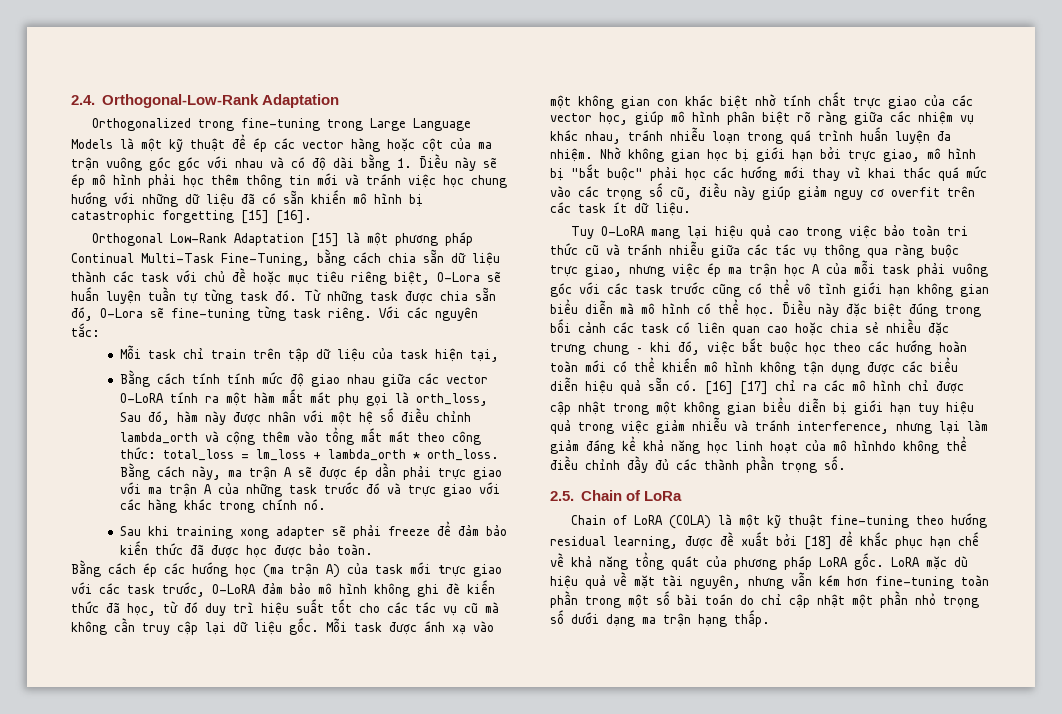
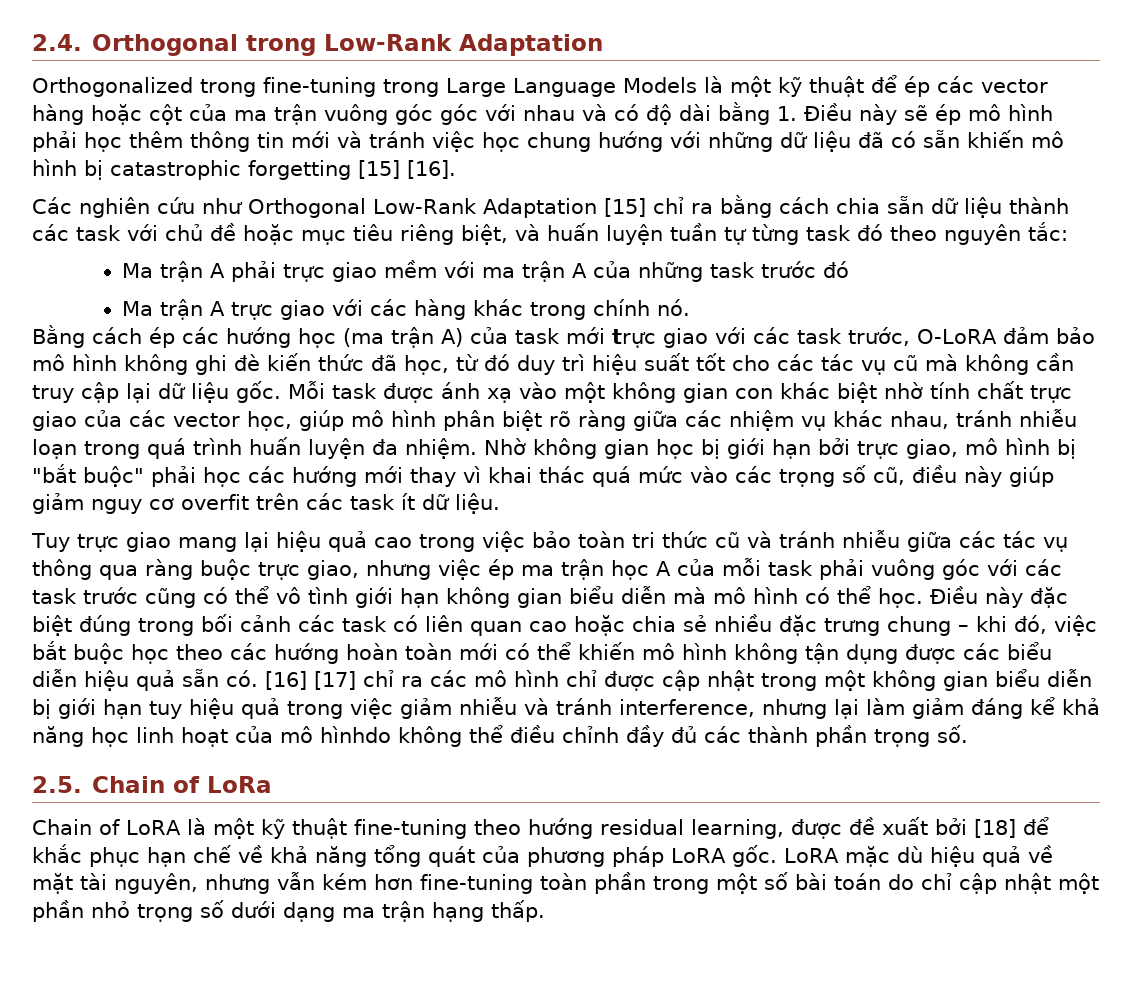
[101,94,259,108] Orthogonal-Low-Rank -> [92,34,453,56] Orthogonal trong Low-Rank
[91,232,473,247] [71,253,310,266] Orthogonal Low-Rank Adaptation [15] là một phương pháp Continual Multi-Task Fine-Tuning, -> [32,197,713,218] Các nghiên cứu như Orthogonal Low-Rank Adaptation [15] chỉ ra
[437,271,501,282] O-Lora sẽ -> [515,224,540,241] và
[275,287,496,304] [71,306,478,321] [71,323,100,337] [119,345,499,362] [119,370,488,387] [119,389,488,406] [119,408,471,425] [119,427,481,445] [119,447,499,461] [119,463,396,480] đó. Từ những task được chia sẵn đó, O-Lora sẽ fine-tuning từng task riêng. Với các nguyên tắc: // Mỗi task chỉ train trên tập dữ liệu của task hiện tại, // Bằng cách tính tính mức độ giao nhau giữa các vector O-LoRA tính ra một hàm mất mát phụ gọi là orth_loss, Sau đó, hàm này được nhân với một hệ số điều chỉnh lambda_orth và cộng thêm vào tổng mất mát theo công thức: total_loss = lm_loss + lambda_orth * orth_loss. Bằng cách này, ma trận A sẽ được ép dần -> [857,222,1068,245] [122,261,226,282] đó theo nguyên tắc: // Ma trận A
(502, 473) none -> [384,260,438,278] mềm
[386,483,401,494] và -> [122,299,226,320] // Ma trận A
[119,521,507,539] [119,541,373,558] // Sau khi training xong adapter sẽ phải freeze để đảm bảo kiến thức đã được học được bảo toàn. -> (691, 307) none
[600,226,645,236] O-LoRA -> [76,532,171,552] trực giao
[668,515,711,529] (COLA) -> (181, 827) none

